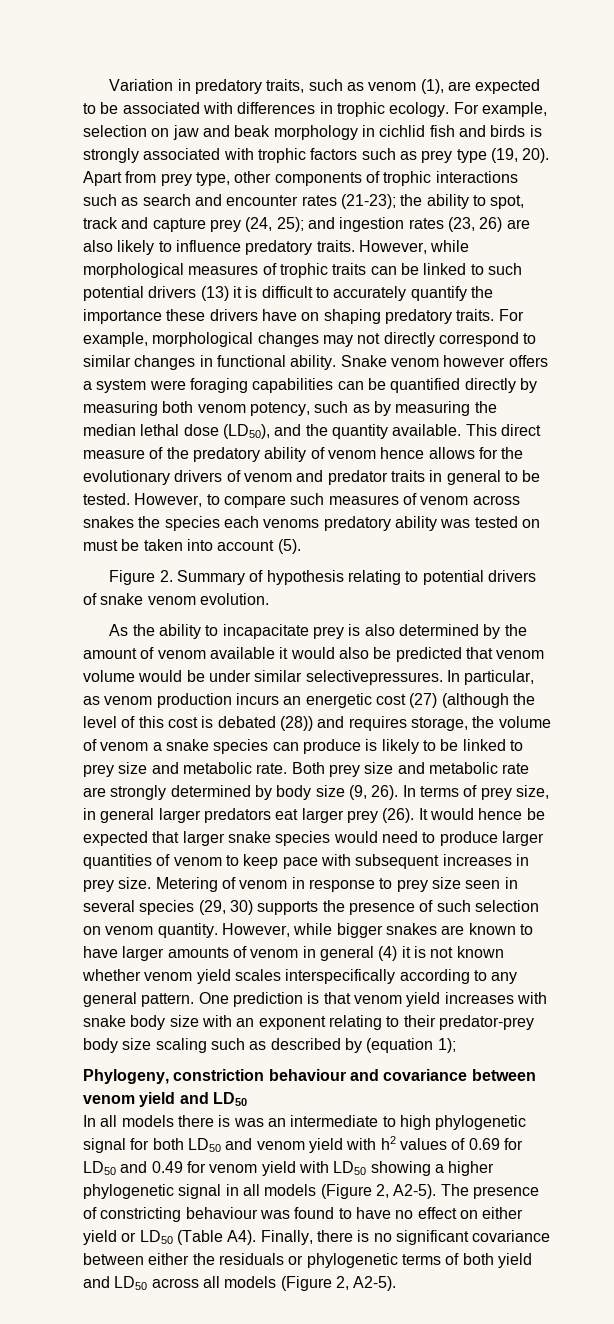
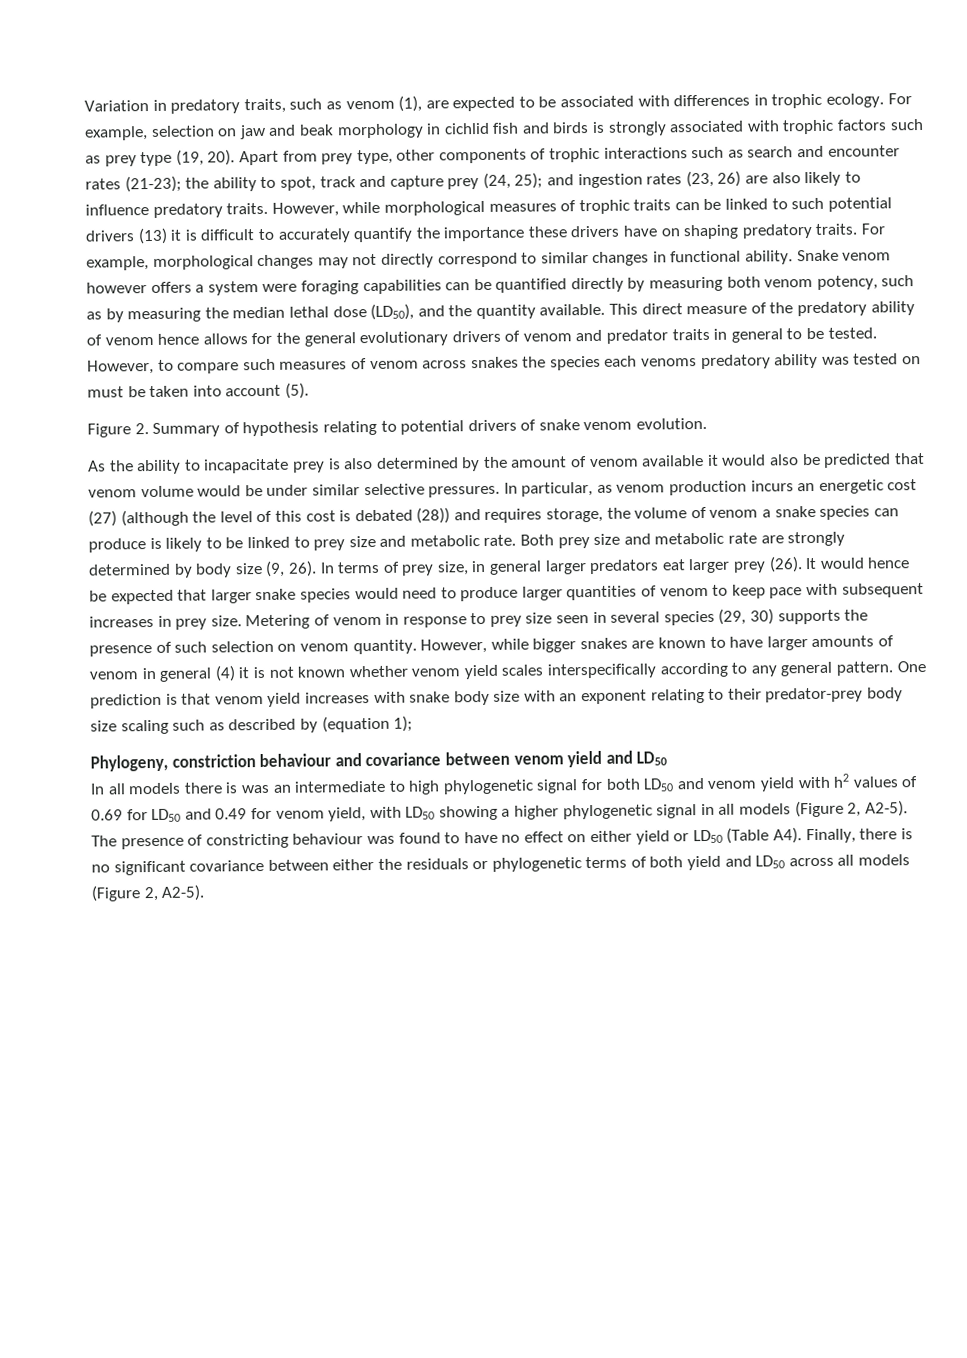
(524, 453) none -> [303,332,356,347] general
[305,670,443,685] selectivepressures. -> [363,483,501,498] selective pressures.
[261,1161,296,1176] yield -> [328,807,367,822] yield,

